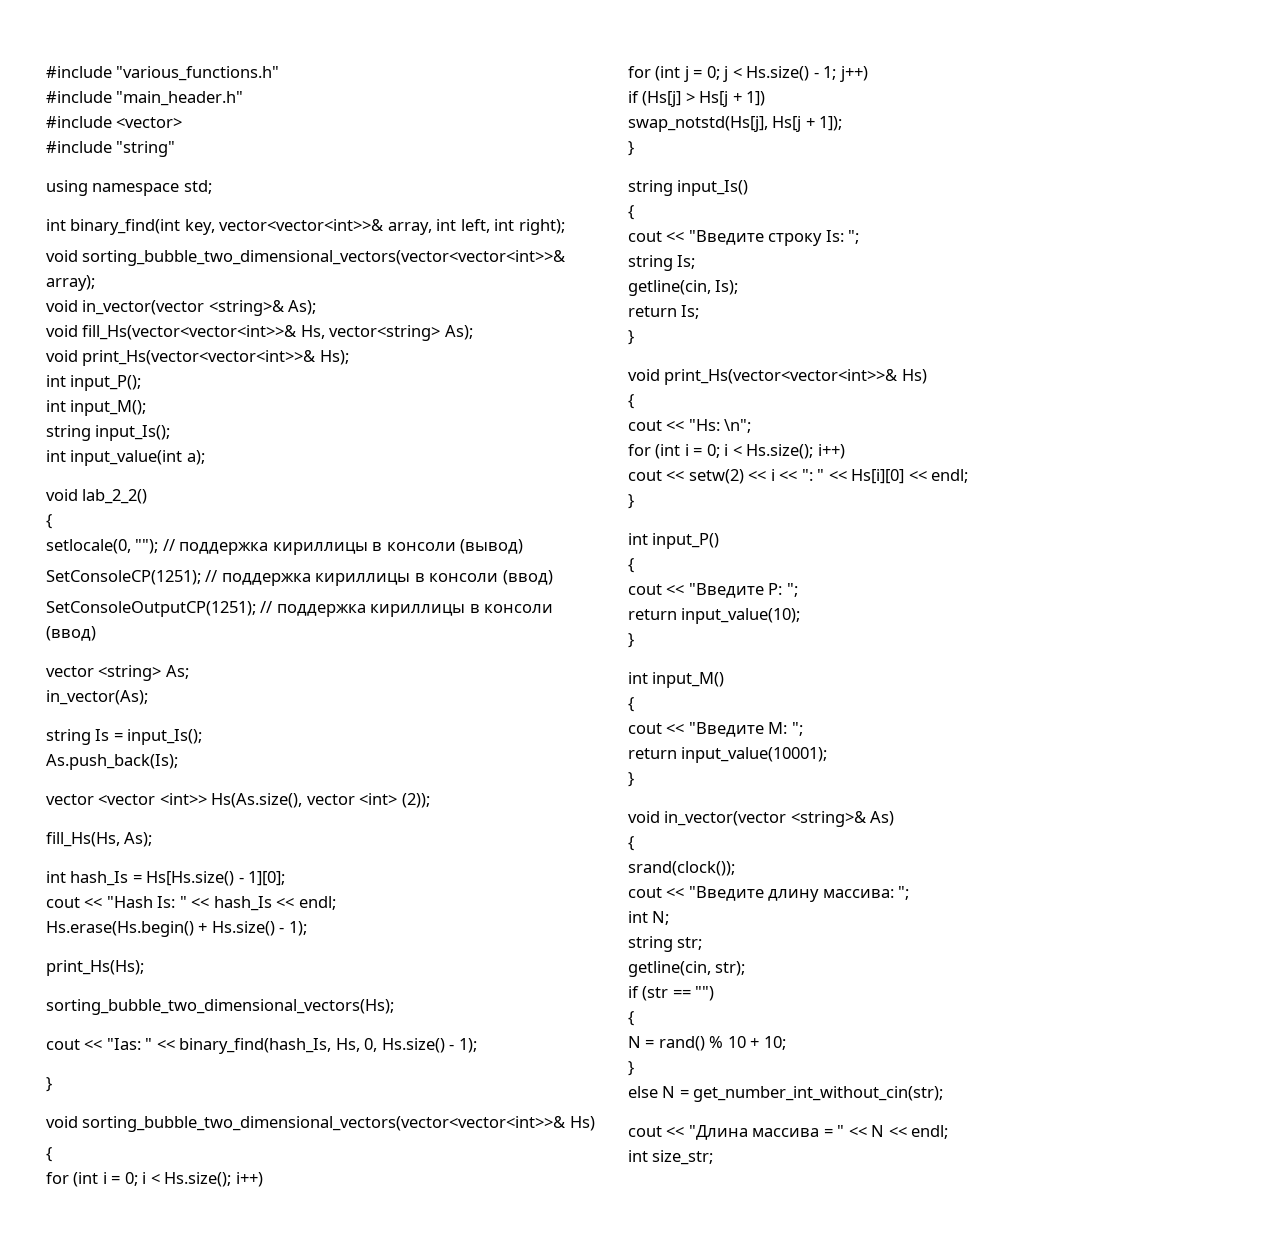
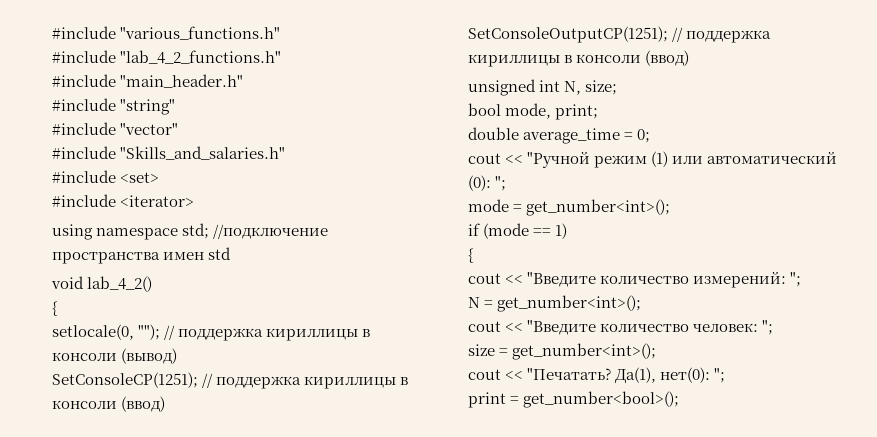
(280, 73) none -> [52,50,282,64] // #include "lab_4_2_functions.h"
[116,117,183,128] [46,141,176,157] [46,180,212,196] [46,219,565,235] [46,250,567,266] [46,275,95,291] [46,300,317,316] [46,325,473,341] [46,350,349,366] [46,375,142,391] [46,400,147,416] [46,425,171,441] [46,450,205,466] [46,489,148,504] <vector> // #include "string" // using namespace std; // int binary_find(int key, vector<vector<int>>& array, int left, int right); // void sorting_bubble_two_dimensional_vectors(vector<vector<int>>& array); // void in_vector(vector <string>& As); // void fill_Hs(vector<vector<int>>& Hs, vector<string> As); // void print_Hs(vector<vector<int>>& Hs); // int input_P(); // int input_M(); // string input_Is(); // int input_value(int a); // void lab_2_2() -> [120,99,176,115] [52,122,179,135] [52,146,286,160] [52,170,160,183] [52,194,195,207] [52,223,329,240] [52,247,232,264] [51,276,153,292] "string" // #include "vector" // #include "Skills_and_salaries.h" // #include <set> // #include <iterator> // using namespace std; //подключение пространства имен std // void lab_4_2()
[46,665,189,681] [46,690,148,705] [46,729,203,745] [46,754,178,770] [46,793,430,808] [46,832,153,847] [46,871,286,886] [46,896,336,911] [46,921,307,937] [46,960,144,976] [46,999,394,1015] [46,1038,477,1054] [46,1077,52,1092] [46,1116,595,1132] [46,1147,52,1162] [46,1172,263,1187] [628,66,868,82] [628,91,766,107] [628,116,843,132] [628,141,634,156] [628,180,749,196] [628,205,634,220] [628,230,860,246] [628,255,696,271] [628,280,739,296] [628,305,700,319] [628,330,634,345] [628,369,927,385] [628,394,634,409] [628,419,752,433] [628,444,845,459] [628,469,969,484] [628,494,634,509] [628,533,720,549] [628,558,634,573] [628,583,798,598] [628,608,801,624] [628,633,634,648] [628,672,725,688] [628,697,634,712] [628,722,803,737] [628,747,828,763] [628,772,634,787] [628,811,895,827] [628,836,634,851] [628,861,735,876] [628,886,910,902] [628,911,670,925] [628,936,703,952] [628,961,746,977] [628,986,715,1001] [628,1011,634,1026] [628,1036,786,1051] [628,1061,634,1076] [628,1086,944,1102] [628,1125,949,1140] [628,1150,714,1165] vector <string> As; // in_vector(As); // string Is = input_Is(); // As.push_back(Is); // vector <vector <int>> Hs(As.size(), vector <int> (2)); // fill_Hs(Hs, As); // int hash_Is = Hs[Hs.size() - 1][0]; // cout << "Hash Is: " << hash_Is << endl; // Hs.erase(Hs.begin() + Hs.size() - 1); // print_Hs(Hs); // sorting_bubble_two_dimensional_vectors(Hs); // cout << "Ias: " << binary_find(hash_Is, Hs, 0, Hs.size() - 1); // } // void sorting_bubble_two_dimensional_vectors(vector<vector<int>>& Hs) // { // for (int i = 0; i < Hs.size(); i++) // for (int j = 0; j < Hs.size() - 1; j++) // if (Hs[j] > Hs[j + 1]) // swap_notstd(Hs[j], Hs[j + 1]); // } // string input_Is() // { // cout << "Введите строку Is: "; // string Is; // getline(cin, Is); // return Is; // } // void print_Hs(vector<vector<int>>& Hs) // { // cout << "Hs: \n"; // for (int i = 0; i < Hs.size(); i++) // cout << setw(2) << i << ": " << Hs[i][0] << endl; // } // int input_P() // { // cout << "Введите P: "; // return input_value(10); // } // int input_M() // { // cout << "Введите M: "; // return input_value(10001); // } // void in_vector(vector <string>& As) // { // srand(clock()); // cout << "Введите длину массива: "; // int N; // string str; // getline(cin, str); // if (str == "") // { // N = rand() % 10 + 10; // } // else N = get_number_int_without_cin(str); // cout << "Длина массива = " << N << endl; // int size_str; -> [468,79,618,96] [468,103,599,120] [468,127,651,144] [468,151,838,168] [468,175,507,191] [468,199,671,216] [468,223,568,239] [468,248,474,263] [468,271,802,288] [468,295,642,312] [468,320,774,335] [468,343,657,360] [468,367,726,384] [468,391,680,408] unsigned int N, size; // bool mode, print; // double average_time = 0; // cout << "Ручной режим (1) или автоматический (0): "; // mode = get_number<int>(); // if (mode == 1) // { // cout << "Введите количество измерений: "; // N = get_number<int>(); // cout << "Введите количество человек: "; // size = get_number<int>(); // cout << "Печатать? Да(1), нет(0): "; // print = get_number<bool>();

